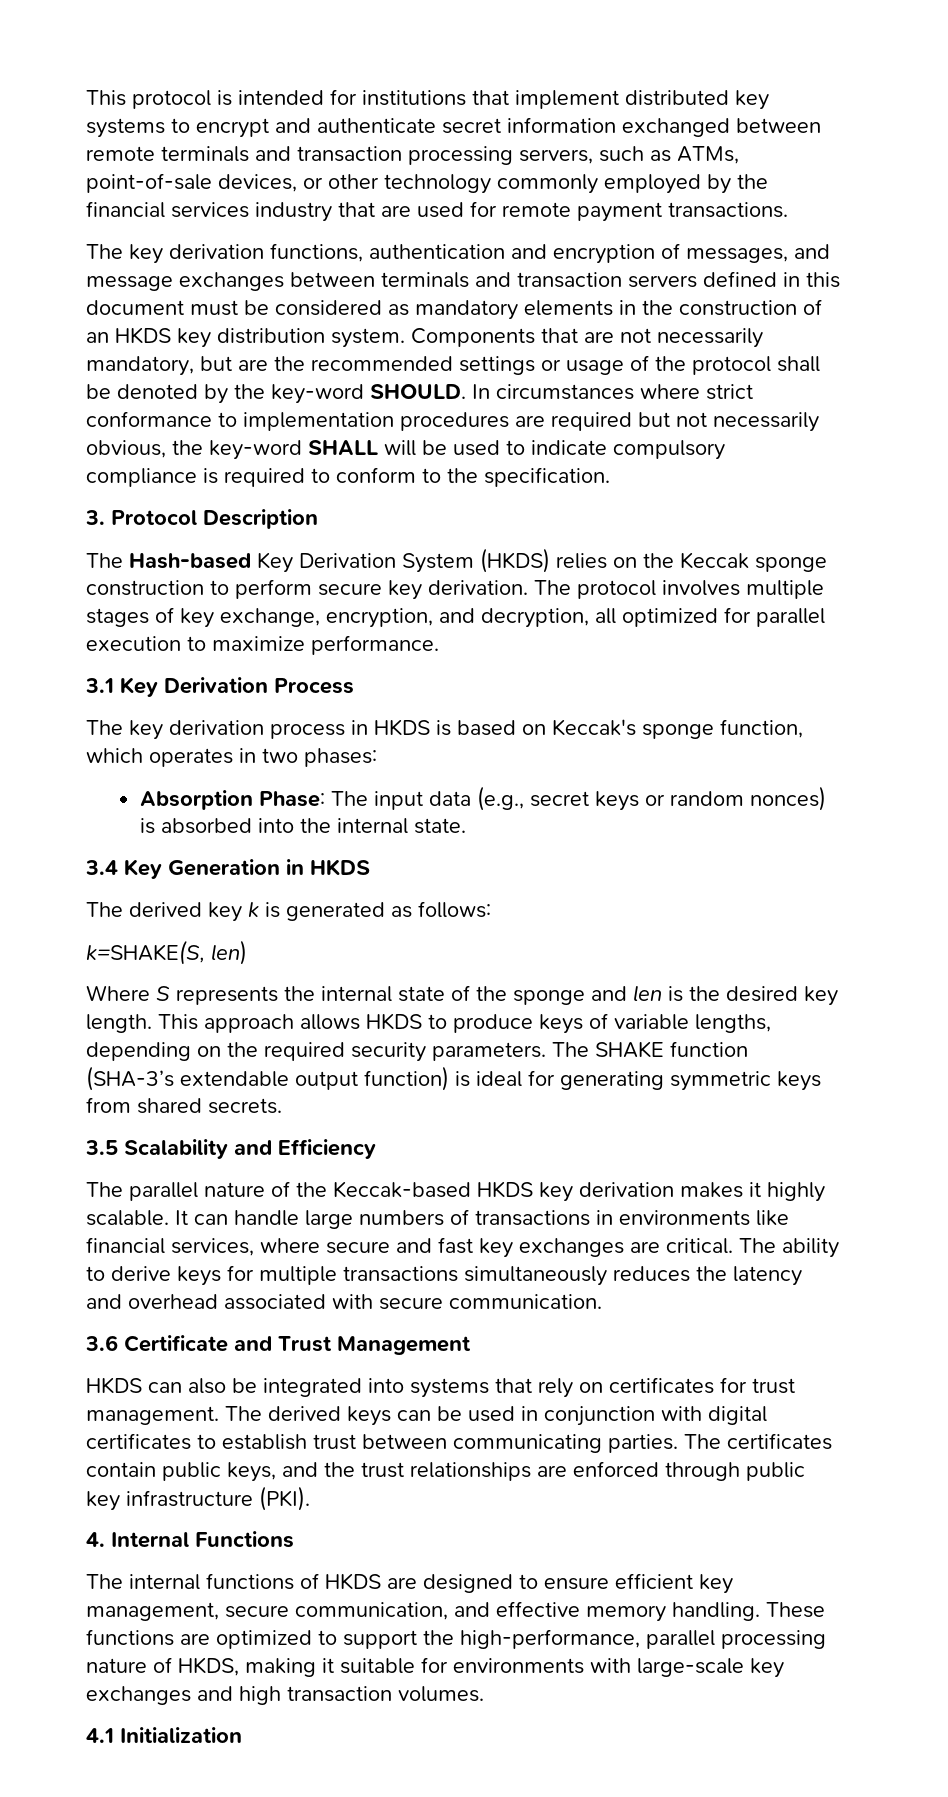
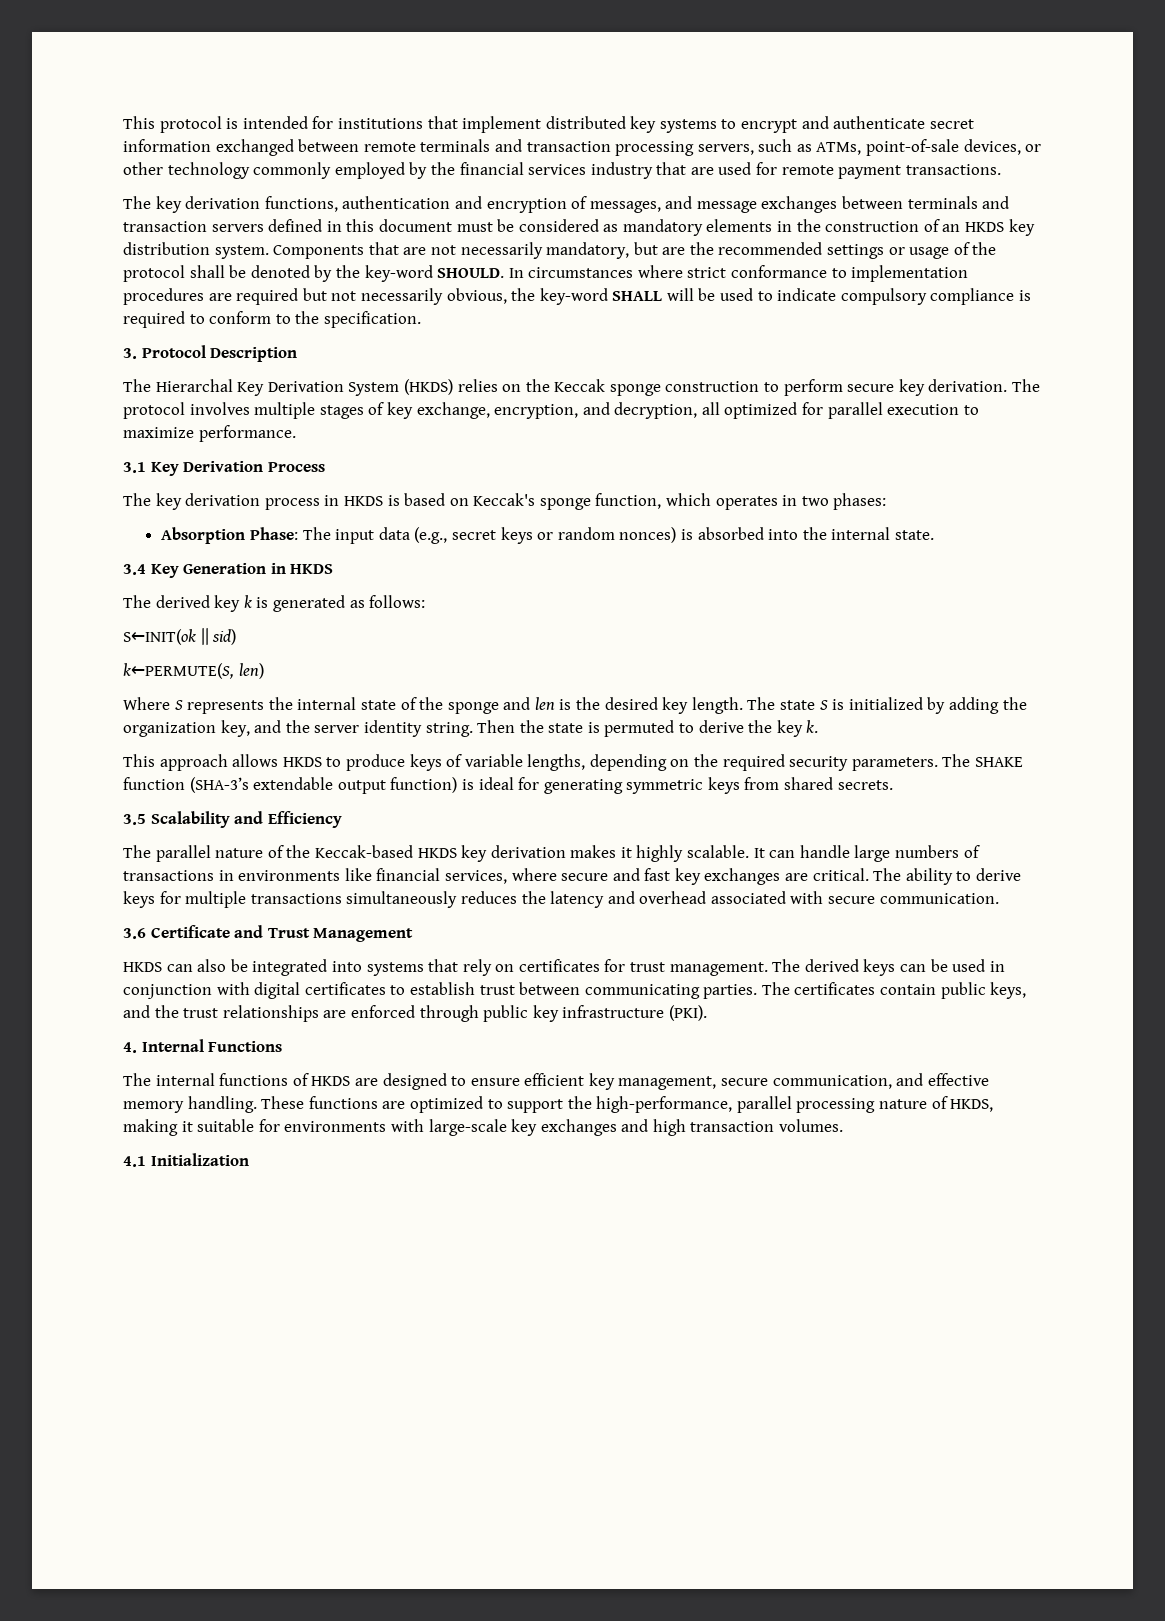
[129,553,251,569] Hash-based -> [155,379,233,392] Hierarchal
[86,940,205,965] k=SHAKE(S, -> [123,628,237,645] [123,663,234,679] S←INIT(ok || sid) // k←PERMUTE(S,
(152, 1023) none -> [747,697,1027,714] [123,720,819,737] The state S is initialized by adding the organization key, and the server identity string. Then the state is permuted to derive the key k. //

